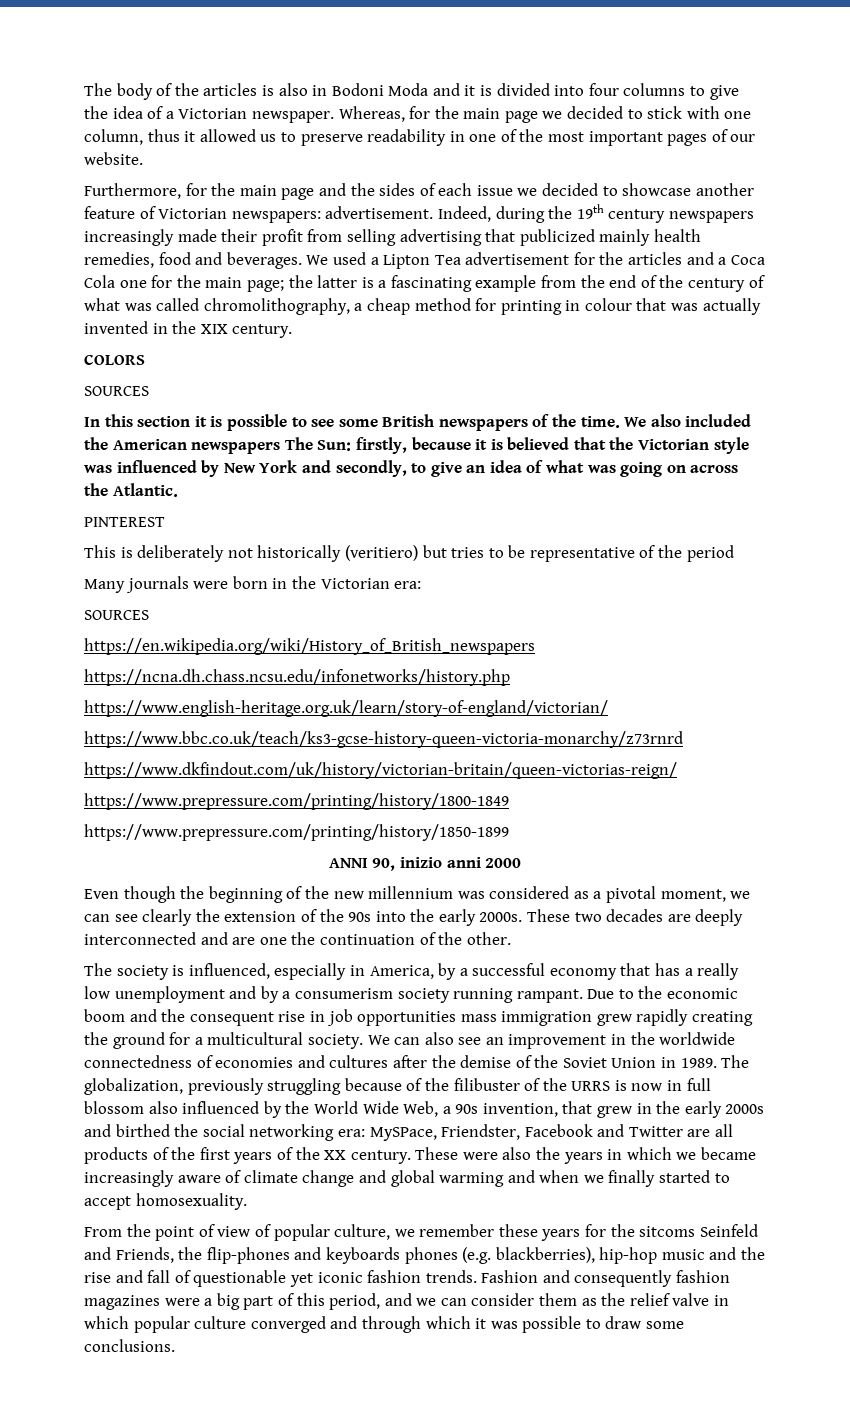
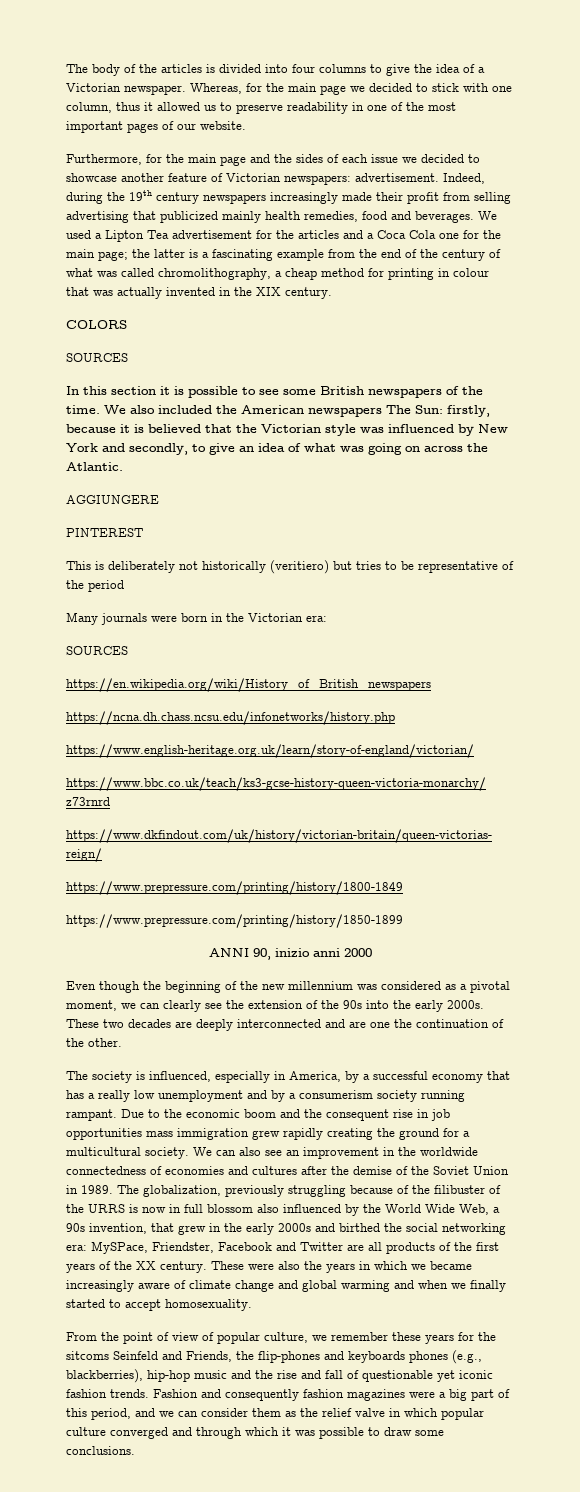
[278,83,493,96] also in Bodoni Moda and it is -> (215, 68) none
(178, 490) none -> [66,495,159,504] // AGGIUNGERE
[114,909,193,926] see clearly -> [163,1000,222,1012] clearly see
[462,1247,492,1264] (e.g. -> [452,1350,482,1364] (e.g.,

